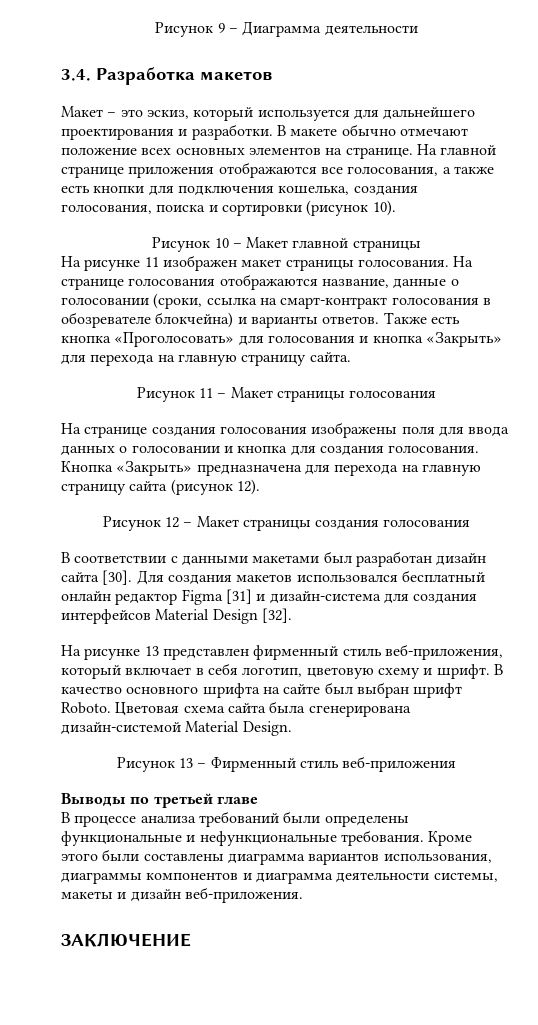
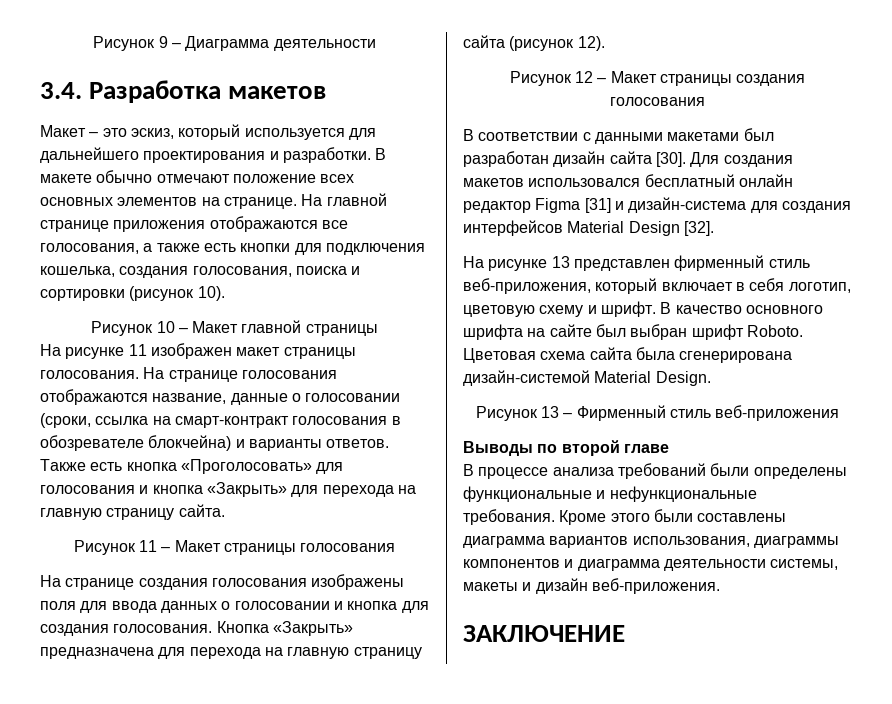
[153,793,213,808] третьей -> [561,440,620,456] второй

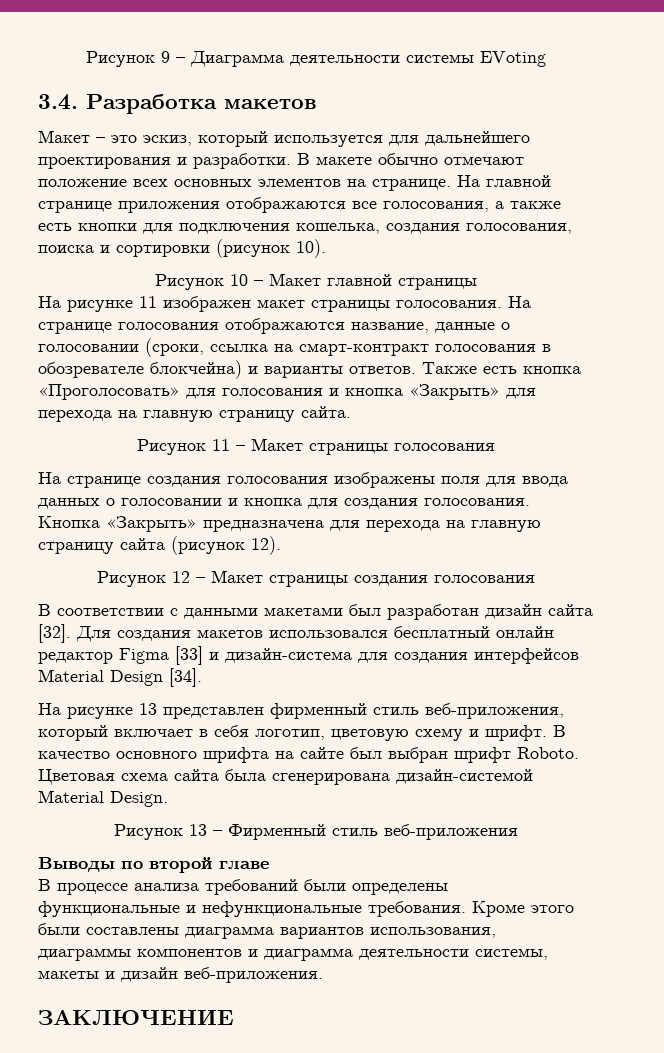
(376, 45) none -> [405,51,546,67] системы EVoting
[655,152,686,167] [30]. -> [38,624,71,643] [32].
[584,198,611,213] [31] -> [175,646,203,665] [33]
[683,221,714,236] [32]. -> [169,668,202,687] [34].

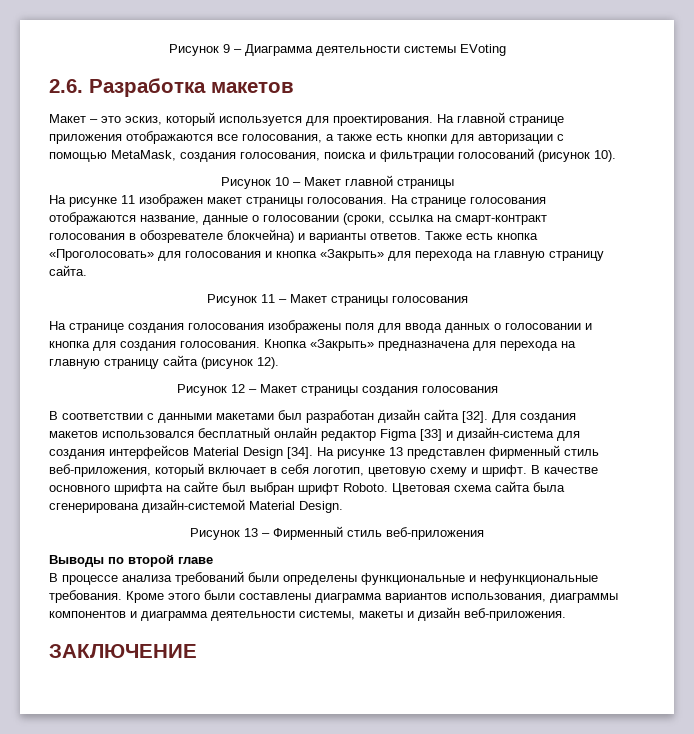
[38,94,78,110] 3.4. -> [49,79,83,93] 2.6.
[425,131,530,146] [38,153,524,169] [38,178,451,191] дальнейшего проектирования и разработки. В макете обычно отмечают положение всех основных элементов на странице. -> [333,116,433,126] проектирования.
[179,223,380,234] подключения кошелька, -> [478,134,564,144] [49,150,176,162] авторизации с помощью MetaMask,
[116,245,210,257] сортировки -> [380,148,534,162] фильтрации голосований
(202, 677) // -> (313, 453) none
[38,751,110,759] качество -> [544,467,598,474] качестве

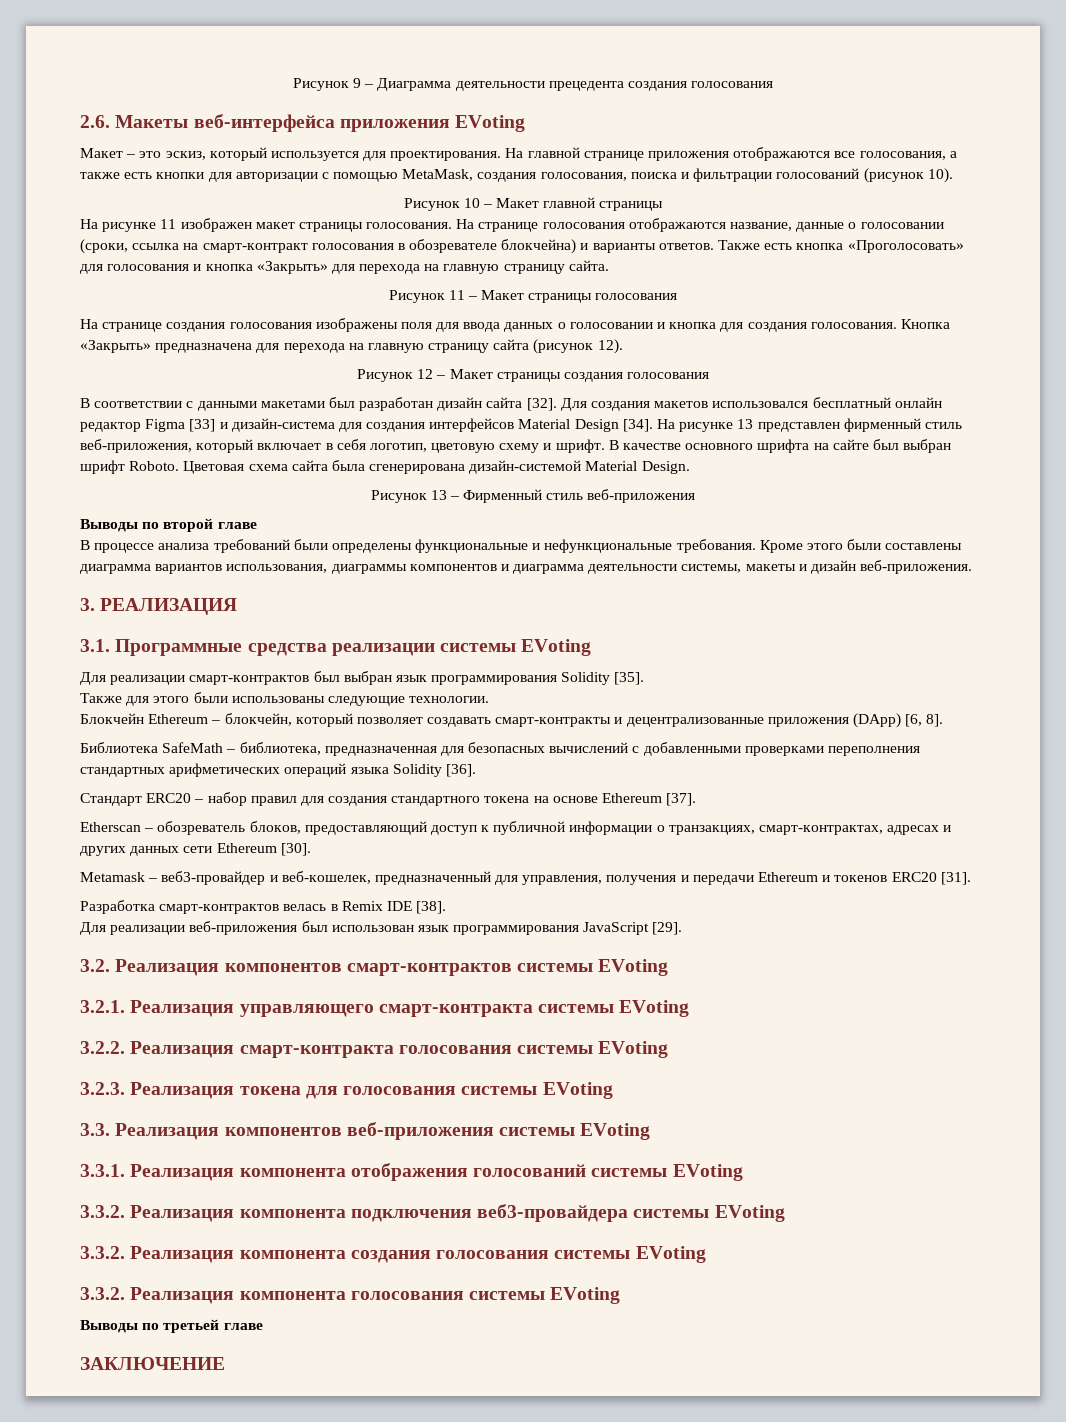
[403,44,506,56] [49,78,294,97] системы EVoting // 2.6. Разработка макетов -> [548,81,774,91] [80,114,526,132] прецедента создания голосования // 2.6. Макеты веб-интерфейса приложения EVoting
(566, 614) none -> [80,598,238,615] [80,639,592,656] [80,671,645,685] [80,692,490,706] [80,713,944,728] [80,742,921,756] [80,763,476,777] [80,792,697,806] [80,821,952,835] [80,843,311,856] [80,871,971,885] [80,900,447,914] [80,921,683,935] [80,959,669,976] [80,1000,690,1017] [80,1041,669,1058] [80,1082,613,1099] [80,1122,651,1140] [80,1163,743,1181] [80,1204,785,1222] [80,1246,706,1263] [80,1287,621,1304] [80,1319,263,1333] // 3. РЕАЛИЗАЦИЯ // 3.1. Программные средства реализации системы EVoting // Для реализации смарт-контрактов был выбран язык программирования Solidity [35]. // Также для этого были использованы следующие технологии. // Блокчейн Ethereum – блокчейн, который позволяет создавать смарт-контракты и децентрализованные приложения (DApp) [6, 8]. // Библиотека SafeMath – библиотека, предназначенная для безопасных вычислений с добавленными проверками переполнения стандартных арифметических операций языка Solidity [36]. // Стандарт ERC20 – набор правил для создания стандартного токена на основе Ethereum [37]. // Etherscan – обозреватель блоков, предоставляющий доступ к публичной информации о транзакциях, смарт-контрактах, адресах и других данных сети Ethereum [30]. // Metamask – веб3-провайдер и веб-кошелек, предназначенный для управления, получения и передачи Ethereum и токенов ERC20 [31]. // Разработка смарт-контрактов велась в Remix IDE [38]. // Для реализации веб-приложения был использован язык программирования JavaScript [29]. // 3.2. Реализация компонентов смарт-контрактов системы EVoting // 3.2.1. Реализация управляющего смарт-контракта системы EVoting // 3.2.2. Реализация смарт-контракта голосования системы EVoting // 3.2.3. Реализация токена для голосования системы EVoting // 3.3. Реализация компонентов веб-приложения системы EVoting // 3.3.1. Реализация компонента отображения голосований системы EVoting // 3.3.2. Реализация компонента подключения веб3-провайдера системы EVoting // 3.3.2. Реализация компонента создания голосования системы EVoting // 3.3.2. Реализация компонента голосования системы EVoting // Выводы по третьей главе

